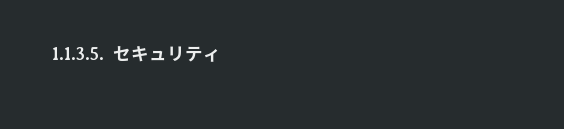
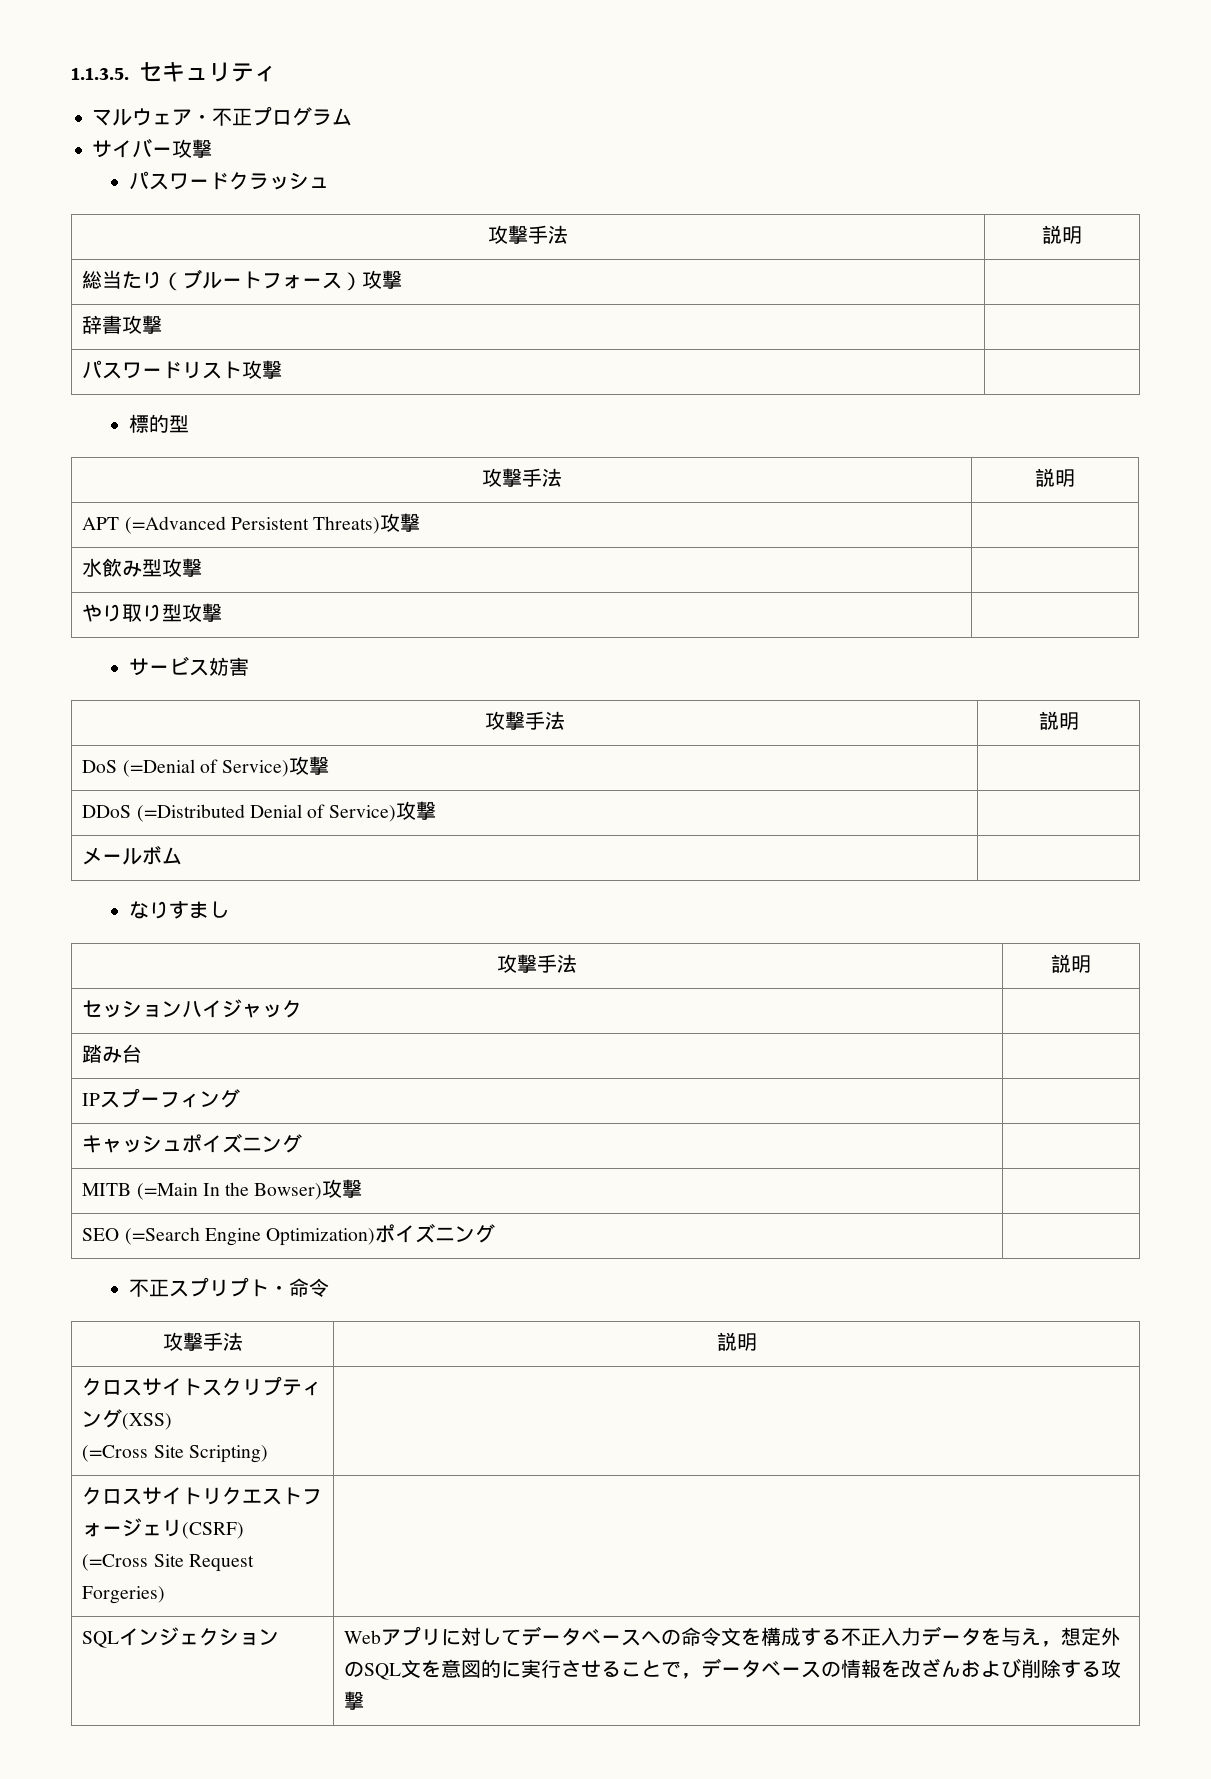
(221, 55) none -> [92,106,353,126] [92,138,213,158] [128,171,329,190] [488,225,568,244] [1042,225,1082,244] [82,269,403,291] [82,315,163,334] [82,360,283,379] [128,414,189,433] [481,468,562,487] [1035,468,1075,487] [82,513,421,534] [82,558,203,577] [82,603,223,622] [128,656,249,676] [484,711,565,730] [1038,711,1079,730] [82,756,330,777] [82,801,437,822] [82,845,183,865] [128,901,229,919] [497,954,577,973] [1051,954,1091,973] [82,999,303,1018] [82,1044,143,1063] [82,1088,241,1108] [82,1133,303,1153] [82,1179,363,1200] [82,1223,496,1246] [128,1277,329,1297] [162,1332,243,1351] [716,1332,757,1351] [82,1376,323,1396] [82,1409,173,1430] [82,1445,268,1463] [82,1487,323,1505] [82,1518,245,1539] [82,1554,254,1572] [82,1586,166,1604] [82,1627,280,1648] [344,1626,1122,1647] [344,1658,1122,1680] [344,1691,365,1710] // マルウェア・不正プログラム // サイバー攻撃 // パスワードクラッシュ // 攻撃手法 | 説明 // 総当たり（ブルートフォース）攻撃 | // 辞書攻撃 | // パスワードリスト攻撃 | // 標的型 // 攻撃手法 | 説明 // APT (=Advanced Persistent Threats)攻撃 | // 水飲み型攻撃 | // やり取り型攻撃 | // サービス妨害 // 攻撃手法 | 説明 // DoS (=Denial of Service)攻撃 | // DDoS (=Distributed Denial of Service)攻撃 | // メールボム | // なりすまし // 攻撃手法 | 説明 // セッションハイジャック | // 踏み台 | // IPスプーフィング | // キャッシュポイズニング | // MITB (=Main In the Bowser)攻撃 | // SEO (=Search Engine Optimization)ポイズニング | // 不正スプリプト・命令 // 攻撃手法 | 説明 // クロスサイトスクリプティング(XSS) // (=Cross Site Scripting) | // クロスサイトリクエストフォージェリ(CSRF) // (=Cross Site Request Forgeries) | // SQLインジェクション | Webアプリに対してデータベースへの命令文を構成する不正入力データを与え，想定外のSQL文を意図的に実行させることで，データベースの情報を改ざんおよび削除する攻撃

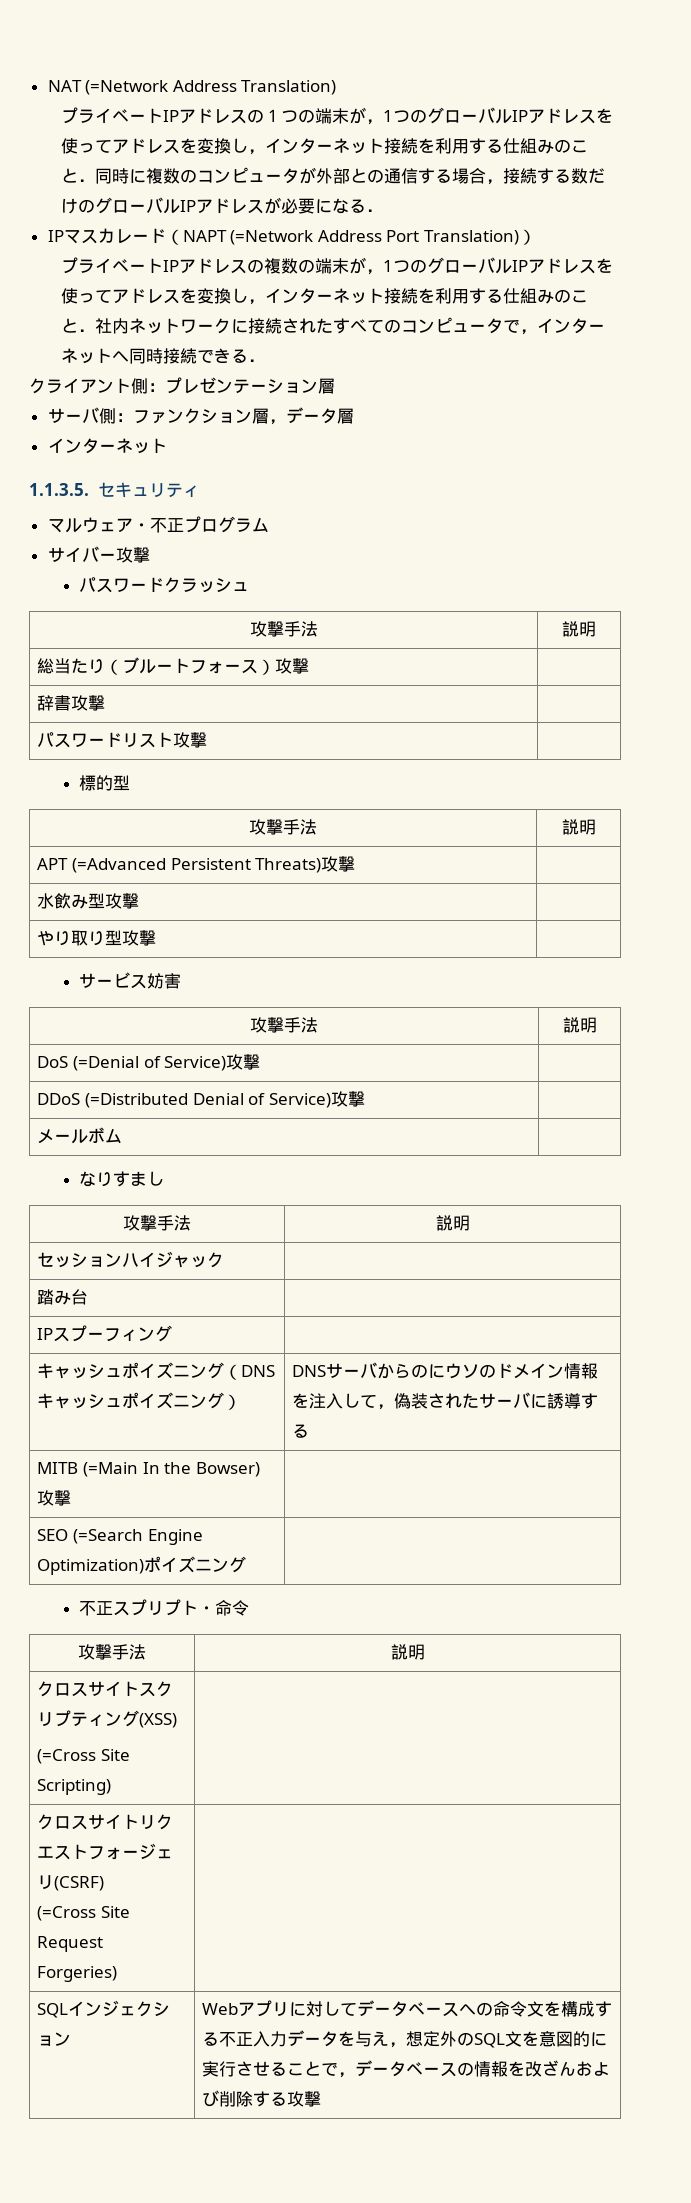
(71, 73) none -> [47,80,337,95] [60,107,613,125] [60,138,588,155] [60,167,605,185] [60,197,383,214] [47,228,537,245] [60,257,613,275] [60,288,588,305] [60,317,605,335] [60,348,265,364] [29,377,335,394] [47,407,354,425] [47,438,167,454] NAT (=Network Address Translation) // プライベートIPアドレスの１つの端末が，1つのグローバルIPアドレスを使ってアドレスを変換し，インターネット接続を利用する仕組みのこと．同時に複数のコンピュータが外部との通信する場合，接続する数だけのグローバルIPアドレスが必要になる． // IPマスカレード（NAPT (=Network Address Port Translation)） // プライベートIPアドレスの複数の端末が，1つのグローバルIPアドレスを使ってアドレスを変換し，インターネット接続を利用する仕組みのこと．社内ネットワークに接続されたすべてのコンピュータで，インターネットへ同時接続できる． // クライアント側：プレゼンテーション層 // サーバ側：ファンクション層，データ層 // インターネット //
(303, 1143) | -> [224,1364,276,1380] [37,1392,242,1410] [292,1362,599,1379] [292,1392,599,1410] [292,1424,310,1438] （DNSキャッシュポイズニング） | DNSサーバからのにウソのドメイン情報を注入して，偽装されたサーバに誘導する

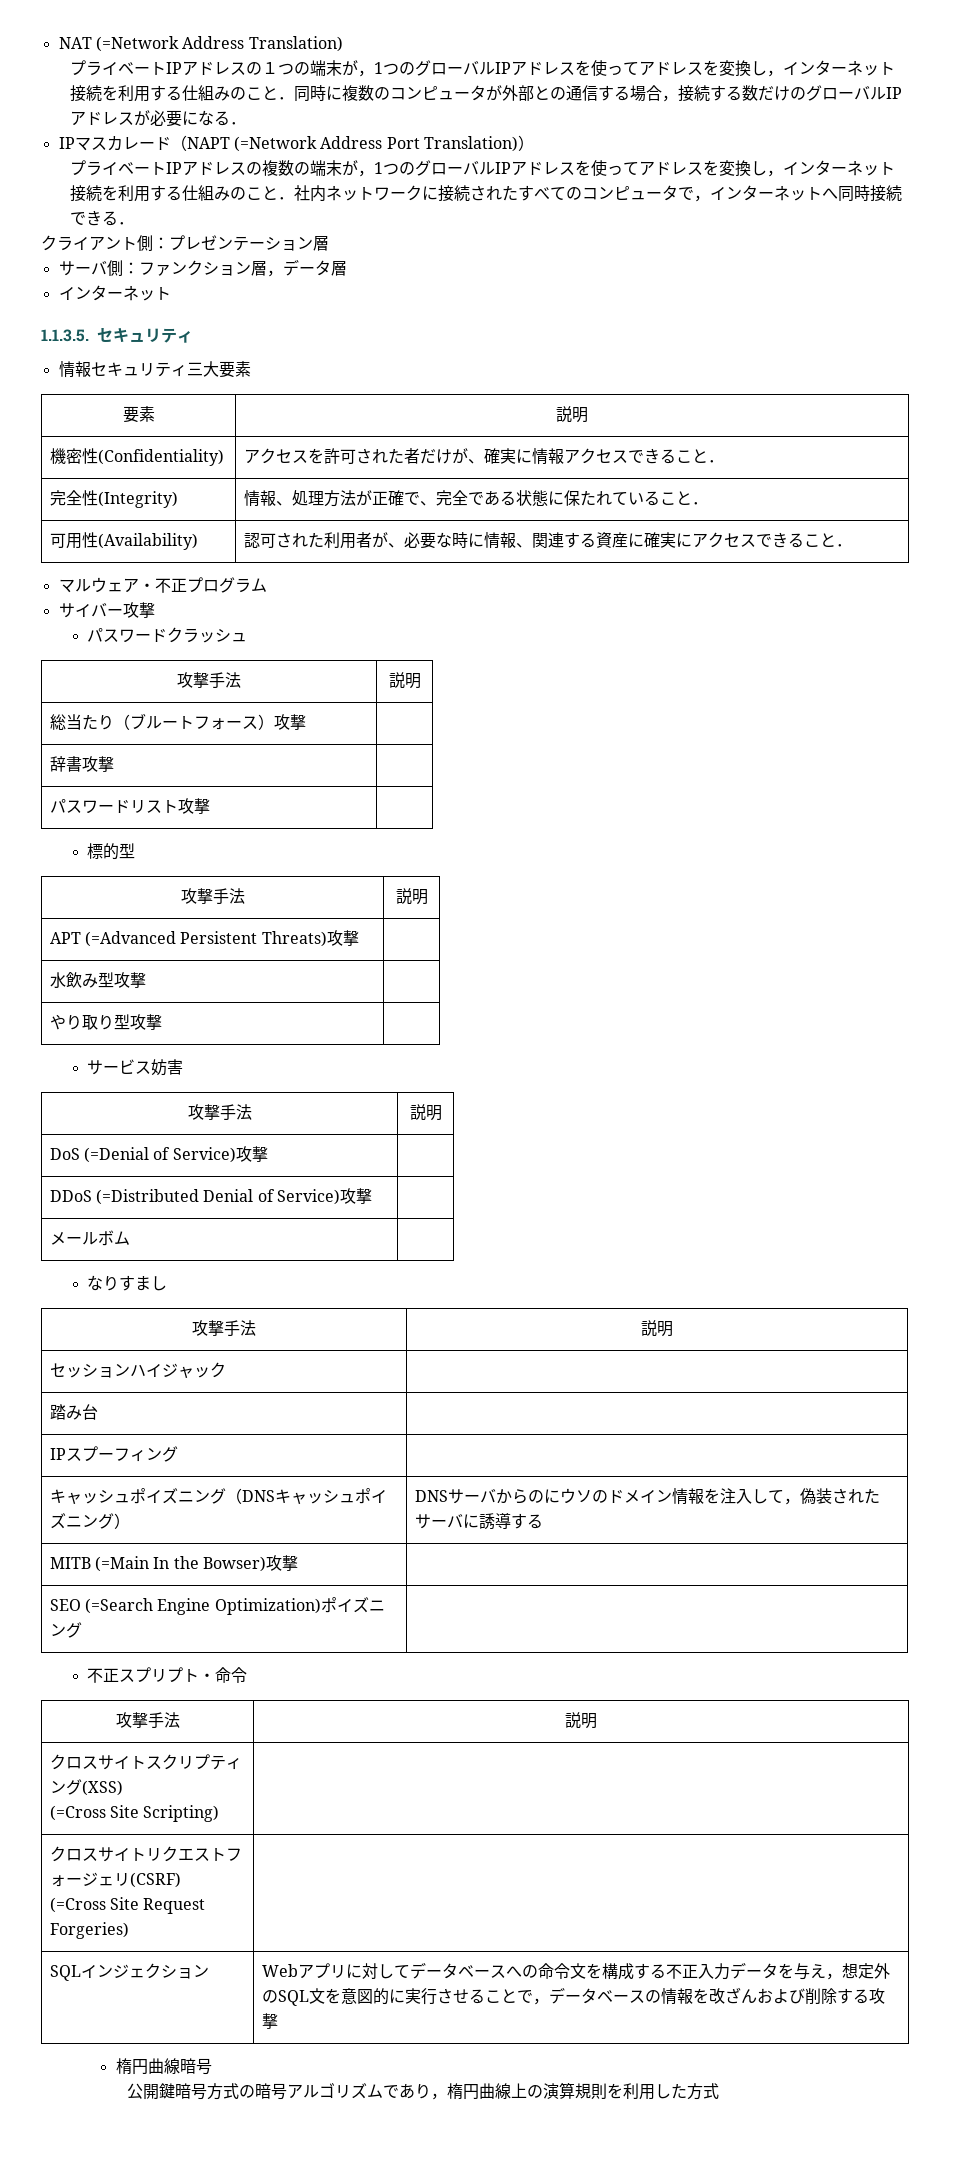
(200, 491) none -> [58,361,251,378] [122,406,155,423] [556,406,588,423] [49,448,224,466] [243,448,724,465] [49,490,178,508] [243,490,708,507] [49,532,198,550] [243,532,852,549] // 情報セキュリティ三大要素 // 要素 | 説明 // 機密性(Confidentiality) | アクセスを許可された者だけが、確実に情報アクセスできること． // 完全性(Integrity) | 情報、処理方法が正確で、完全である状態に保たれていること． // 可用性(Availability) | 認可された利用者が、必要な時に情報、関連する資産に確実にアクセスできること．
(322, 2099) none -> [115,2058,212,2075] [126,2082,719,2100] // 楕円曲線暗号 // 公開鍵暗号方式の暗号アルゴリズムであり，楕円曲線上の演算規則を利用した方式

